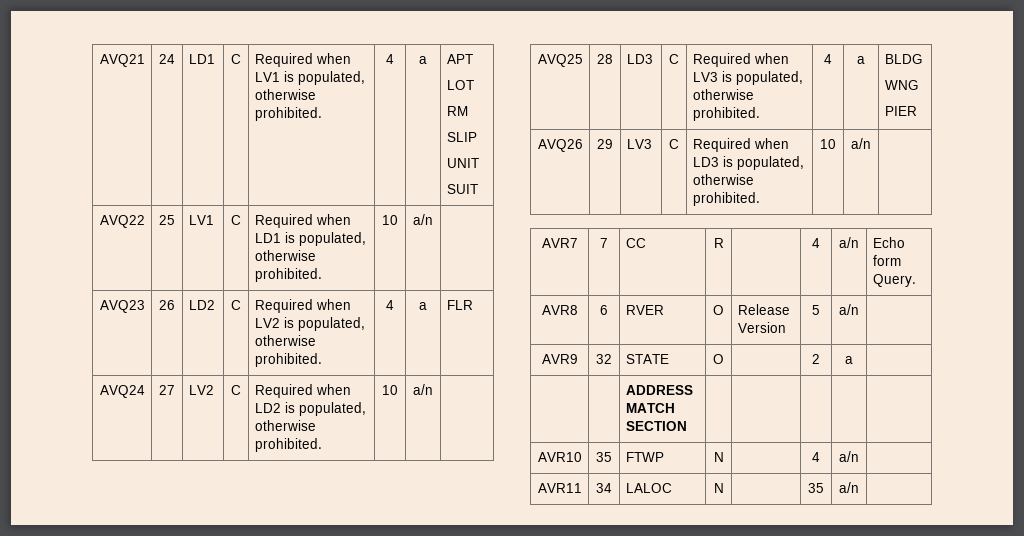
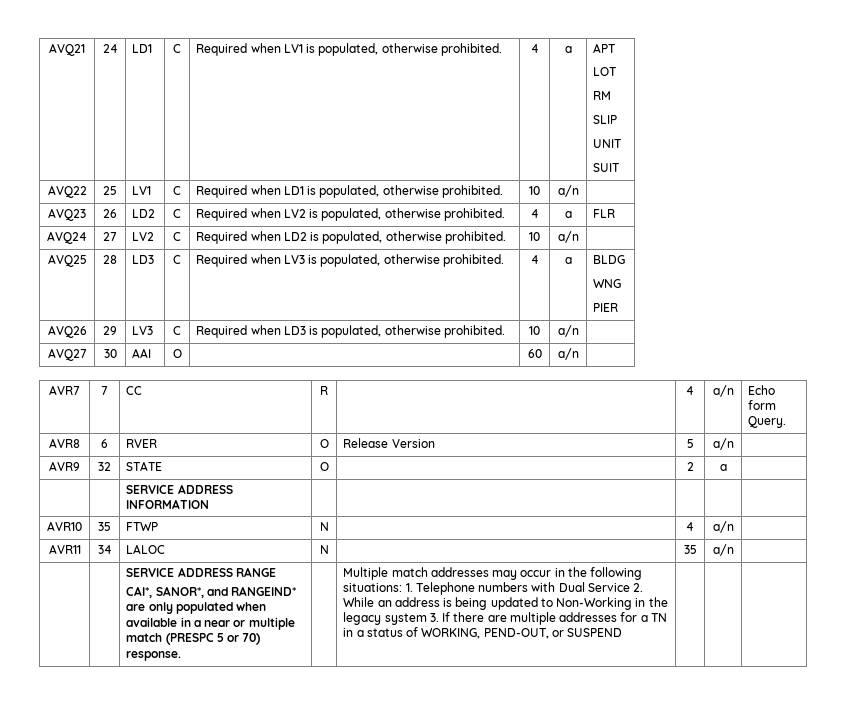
(871, 143) none -> [47,348,87,361] [103,349,117,358] [132,348,152,358] [172,349,182,358] [527,349,542,358] [557,348,579,360] // AVQ27 | 30 | AAI | O | | 60 | a/n |
[625,385,693,395] [625,403,675,413] [625,421,687,431] ADDRESS MATCH SECTION -> [126,484,233,494] [126,499,210,509] SERVICE ADDRESS INFORMATION
(859, 487) none -> [126,567,276,577] [126,586,297,598] [126,602,267,614] [126,617,295,630] [126,633,261,645] [126,651,182,661] [343,567,643,580] [343,582,644,595] [343,597,668,610] [343,612,667,625] [343,627,623,639] // | | SERVICE ADDRESS RANGE // CAI*, SANOR*, and RANGEIND* are only populated when available in a near or multiple match (PRESPC 5 or 70) response. | | Multiple match addresses may occur in the following situations: 1. Telephone numbers with Dual Service 2. While an address is being updated to Non-Working in the legacy system 3. If there are multiple addresses for a TN in a status of WORKING, PEND-OUT, or SUSPEND | | |

